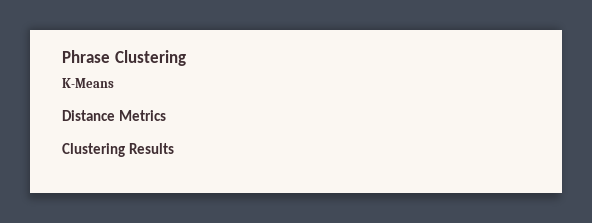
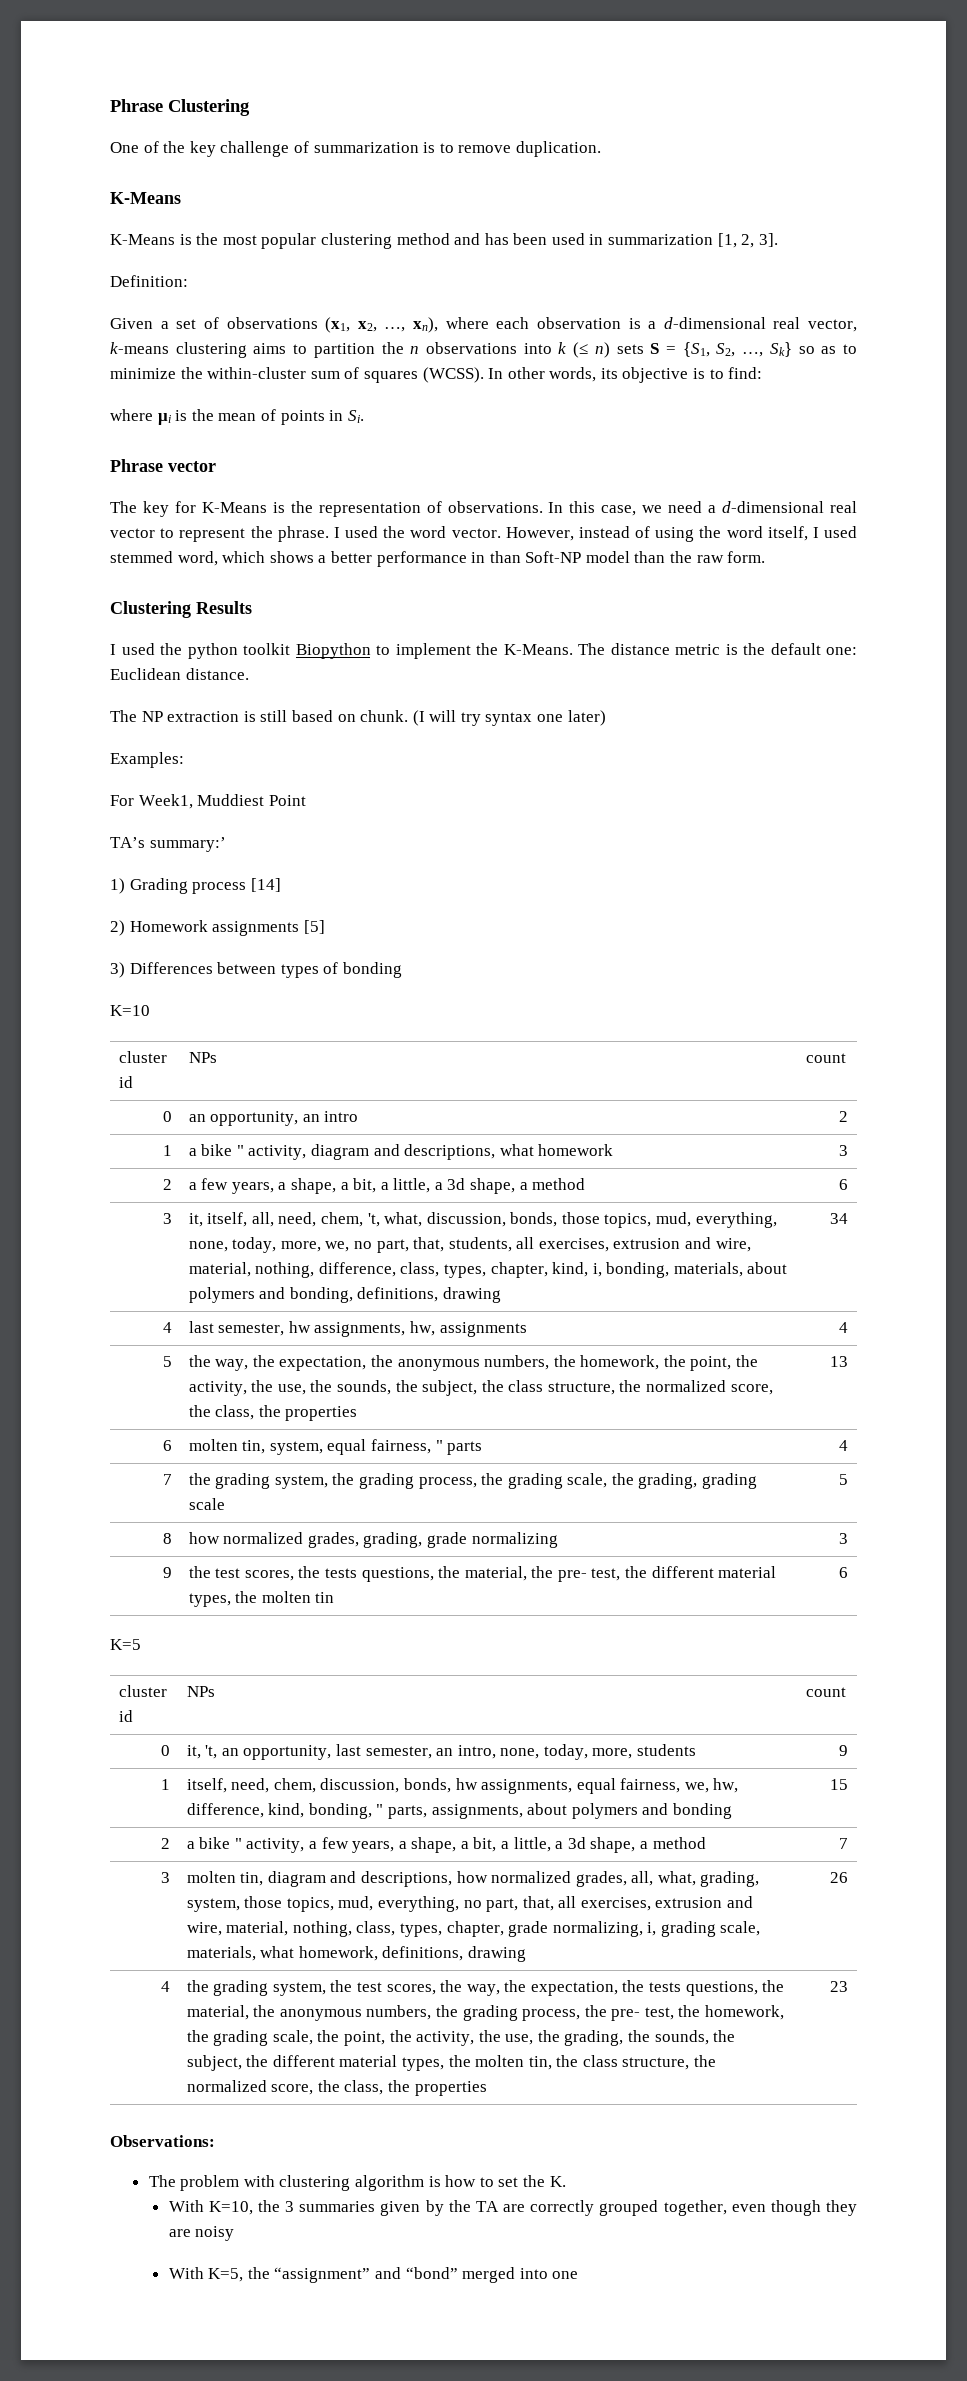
[62,78,114,88] [62,110,167,121] [62,143,175,157] K-Means // Distance Metrics // Clustering Results -> [110,141,601,157] [110,192,181,204] [110,233,778,249] [110,275,188,287] [110,317,857,333] [110,342,857,358] [110,367,763,383] [110,409,364,425] [110,459,216,472] [110,501,857,517] [110,526,857,542] [110,551,766,567] [110,601,252,618] [110,643,857,659] [110,668,249,680] [110,710,606,726] [110,752,184,768] [110,794,306,809] [110,837,226,852] [110,878,281,894] [110,920,325,936] [110,962,402,978] [110,1005,150,1016] [118,1051,167,1063] [118,1076,133,1088] [188,1052,217,1063] [805,1053,846,1063] [163,1111,173,1122] [188,1111,359,1126] [839,1111,849,1122] [163,1145,173,1156] [188,1144,614,1160] [839,1145,849,1156] [163,1179,173,1190] [188,1178,586,1194] [839,1179,849,1190] [163,1213,173,1224] [188,1212,777,1228] [188,1237,751,1253] [188,1262,788,1278] [188,1287,501,1303] [830,1213,849,1224] [163,1322,173,1333] [188,1321,527,1337] [839,1322,849,1333] [163,1356,173,1367] [188,1355,759,1371] [188,1380,773,1396] [188,1405,358,1421] [830,1356,849,1367] [163,1440,173,1451] [188,1439,483,1455] [839,1440,849,1451] [163,1474,173,1485] [188,1473,758,1489] [188,1498,225,1510] [839,1474,849,1485] [163,1533,173,1544] [188,1532,558,1548] [839,1533,849,1544] [163,1567,173,1578] [188,1566,777,1582] [188,1591,335,1607] [839,1567,849,1578] [110,1639,141,1650] [118,1685,167,1697] [118,1710,133,1722] [186,1686,215,1697] [805,1687,846,1697] [161,1745,171,1756] [186,1744,697,1760] [839,1745,849,1756] [161,1779,171,1790] [186,1778,739,1794] [186,1803,732,1819] [830,1779,849,1790] [161,1838,171,1849] [186,1837,706,1853] [839,1838,849,1849] [161,1872,171,1883] [186,1871,760,1887] [186,1896,754,1912] [186,1921,761,1937] [186,1946,526,1962] [830,1872,849,1883] [161,1981,171,1992] [186,1980,785,1996] [186,2005,785,2021] [186,2030,736,2046] [186,2055,717,2071] [186,2080,487,2096] [830,1981,849,1992] [110,2135,215,2147] [148,2175,566,2191] [168,2200,857,2216] [168,2226,235,2241] [168,2267,579,2283] One of the key challenge of summarization is to remove duplication. // K-Means // K-Means is the most popular clustering method and has been used in summarization [1, 2, 3]. // Definition: // Given a set of observations (x1, x2, …, xn), where each observation is a d-dimensional real vector, k-means clustering aims to partition the n observations into k (≤ n) sets S = {S1, S2, …, Sk} so as to minimize the within-cluster sum of squares (WCSS). In other words, its objective is to find: // where μi is the mean of points in Si. // Phrase vector // The key for K-Means is the representation of observations. In this case, we need a d-dimensional real vector to represent the phrase. I used the word vector. However, instead of using the word itself, I used stemmed word, which shows a better performance in than Soft-NP model than the raw form. // Clustering Results // I used the python toolkit Biopython to implement the K-Means. The distance metric is the default one: Euclidean distance. // The NP extraction is still based on chunk. (I will try syntax one later) // Examples: // For Week1, Muddiest Point // TA’s summary:’ // 1) Grading process [14] // 2) Homework assignments [5] // 3) Differences between types of bonding // K=10 // cluster id | NPs | count // 0 | an opportunity, an intro | 2 // 1 | a bike " activity, diagram and descriptions, what homework | 3 // 2 | a few years, a shape, a bit, a little, a 3d shape, a method | 6 // 3 | it, itself, all, need, chem, 't, what, discussion, bonds, those topics, mud, everything, none, today, more, we, no part, that, students, all exercises, extrusion and wire, material, nothing, difference, class, types, chapter, kind, i, bonding, materials, about polymers and bonding, definitions, drawing | 34 // 4 | last semester, hw assignments, hw, assignments | 4 // 5 | the way, the expectation, the anonymous numbers, the homework, the point, the activity, the use, the sounds, the subject, the class structure, the normalized score, the class, the properties | 13 // 6 | molten tin, system, equal fairness, " parts | 4 // 7 | the grading system, the grading process, the grading scale, the grading, grading scale | 5 // 8 | how normalized grades, grading, grade normalizing | 3 // 9 | the test scores, the tests questions, the material, the pre- test, the different material types, the molten tin | 6 // K=5 // cluster id | NPs | count // 0 | it, 't, an opportunity, last semester, an intro, none, today, more, students | 9 // 1 | itself, need, chem, discussion, bonds, hw assignments, equal fairness, we, hw, difference, kind, bonding, " parts, assignments, about polymers and bonding | 15 // 2 | a bike " activity, a few years, a shape, a bit, a little, a 3d shape, a method | 7 // 3 | molten tin, diagram and descriptions, how normalized grades, all, what, grading, system, those topics, mud, everything, no part, that, all exercises, extrusion and wire, material, nothing, class, types, chapter, grade normalizing, i, grading scale, materials, what homework, definitions, drawing | 26 // 4 | the grading system, the test scores, the way, the expectation, the tests questions, the material, the anonymous numbers, the grading process, the pre- test, the homework, the grading scale, the point, the activity, the use, the grading, the sounds, the subject, the different material types, the molten tin, the class structure, the normalized score, the class, the properties | 23 // Observations: // The problem with clustering algorithm is how to set the K. // With K=10, the 3 summaries given by the TA are correctly grouped together, even though they are noisy // With K=5, the “assignment” and “bond” merged into one

